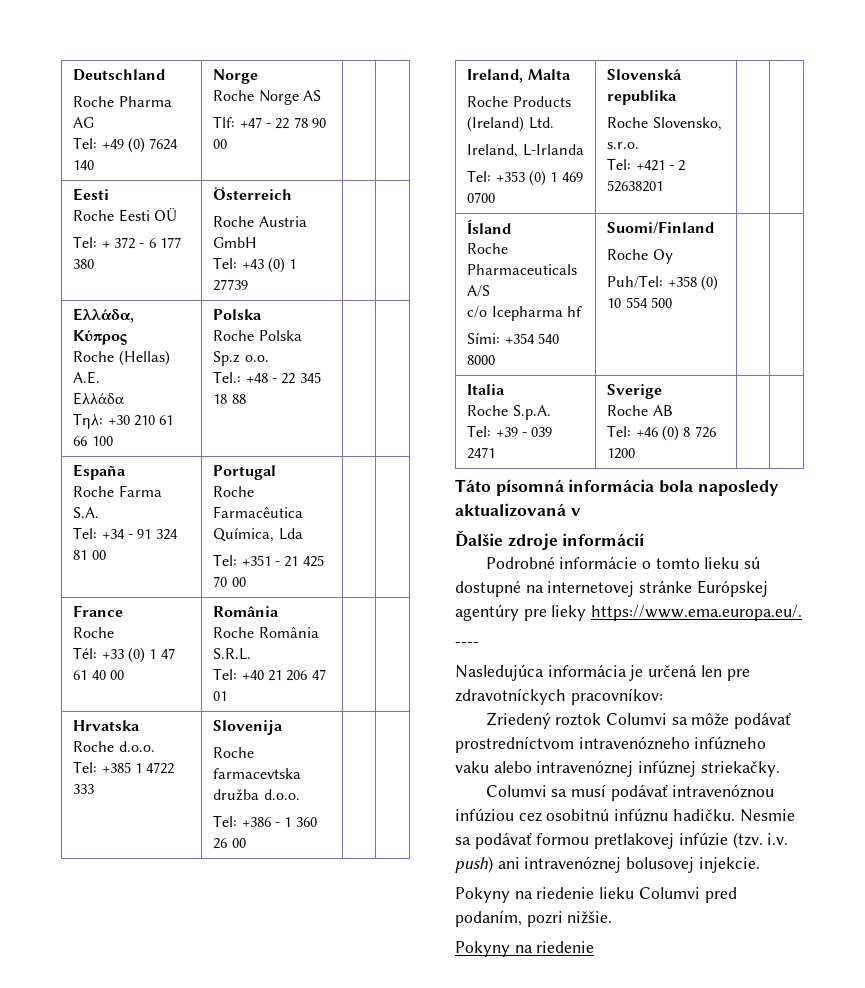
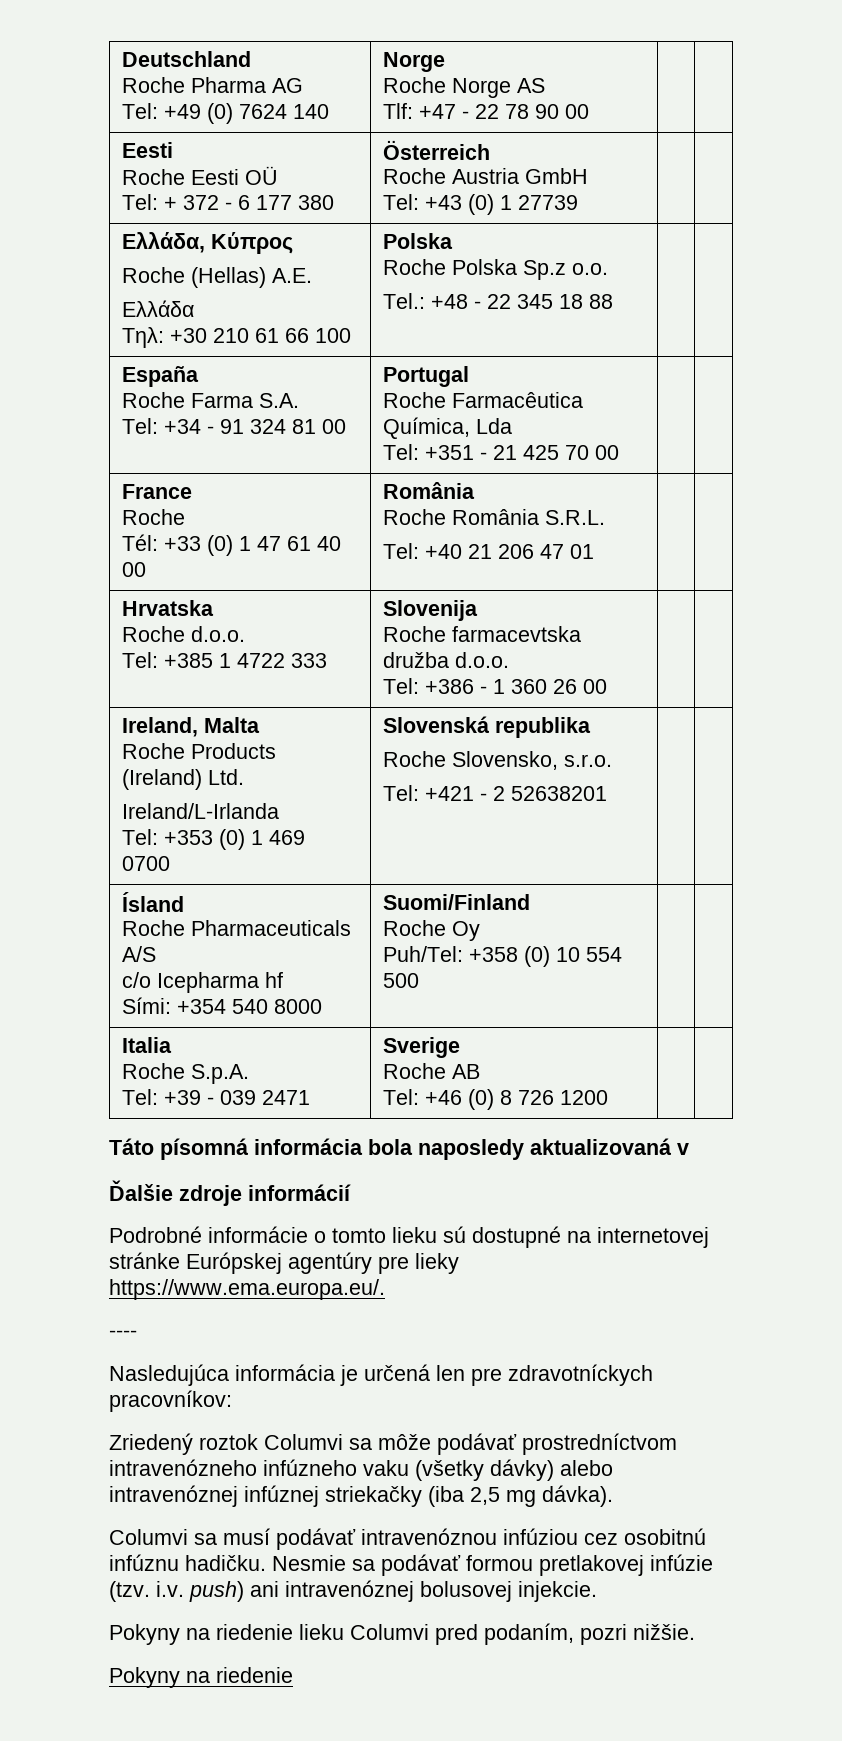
[467,144,584,158] Ireland, L-Irlanda -> [122,803,280,819] Ireland/L-Irlanda
(489, 767) none -> [415,1459,554,1481] (všetky dávky)
[700,761,780,777] striekačky. -> [325,1485,613,1507] striekačky (iba 2,5 mg dávka).

